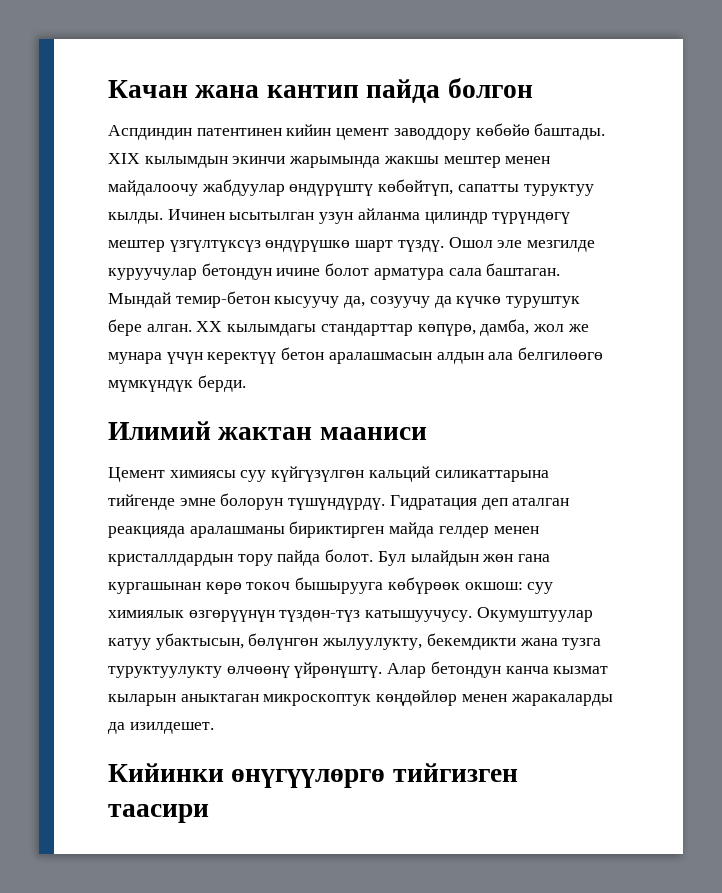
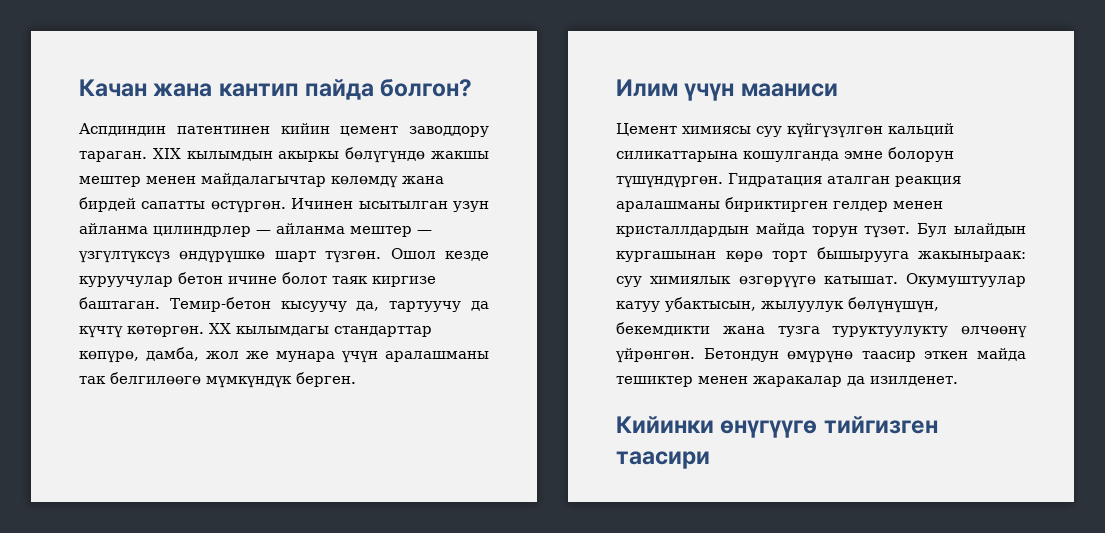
[447,78,533,98] болгон -> [380,78,473,97] болгон?
[475,123,606,140] [108,153,551,168] [108,179,594,196] [108,208,571,224] [108,237,596,252] [108,263,561,280] [108,291,581,308] [108,319,192,336] көбөйө баштады. XIX кылымдын экинчи жарымында жакшы мештер менен майдалоочу жабдуулар өндүрүштү көбөйтүп, сапатты туруктуу кылды. Ичинен ысытылган узун айланма цилиндр түрүндөгү мештер үзгүлтүксүз өндүрүшкө шарт түздү. Ошол эле мезгилде куруучулар бетондун ичине болот арматура сала баштаган. Мындай темир-бетон кысуучу да, созуучу да күчкө туруштук бере алган. -> [79,147,489,163] [79,173,444,188] [79,197,489,213] [79,223,432,237] [78,248,489,263] [79,272,436,287] [79,297,490,312] [79,326,204,338] тараган. XIX кылымдын акыркы бөлүгүндө жакшы мештер менен майдалагычтар көлөмдү жана бирдей сапатты өстүргөн. Ичинен ысытылган узун айланма цилиндрлер — айланма мештер — үзгүлтүксүз өндүрүшкө шарт түзгөн. Ошол кезде куруучулар бетон ичине болот таяк киргизе баштаган. Темир-бетон кысуучу да, тартуучу да күчтү көтөргөн.
[207,347,604,364] [108,375,246,392] [108,421,313,440] керектүү бетон аралашмасын алдын ала белгилөөгө мүмкүндүк берди. // Илимий жактан -> [385,351,489,362] [79,372,356,388] [616,79,735,101] аралашманы так белгилөөгө мүмкүндүк берген. // Илим үчүн
[108,494,175,510] тийгенде -> [743,151,839,162] кошулганда
[288,495,570,510] [108,526,185,538] түшүндүрдү. Гидратация деп аталган реакцияда -> [616,173,961,188] түшүндүргөн. Гидратация аталган реакция
[389,522,435,538] майда -> (828, 204) none
[237,549,551,566] [108,577,554,594] [108,610,473,622] тору пайда болот. Бул ылайдын жөн гана кургашынан көрө токоч бышырууга көбүрөөк окшош: суу химиялык өзгөрүүнүн түздөн-түз катышуучусу. -> [755,223,1026,238] [616,247,1026,262] [616,276,898,288] майда торун түзөт. Бул ылайдын кургашынан көрө торт бышырууга жакыныраак: суу химиялык өзгөрүүгө катышат.
[248,633,423,650] бөлүнгөн жылуулукту, -> [761,297,939,313] жылуулук бөлүнүшүн,
[294,661,609,678] [108,690,613,706] [108,722,214,734] үйрөнүштү. Алар бетондун канча кызмат кыларын аныктаган микроскоптук көңдөйлөр менен жаракаларды да изилдешет. -> [615,348,1026,363] [616,376,958,387] үйрөнгөн. Бетондун өмүрүнө таасир эткен майда тешиктер менен жаракалар да изилденет.
[231,769,386,788] өнүгүүлөргө -> [720,420,818,438] өнүгүүгө

